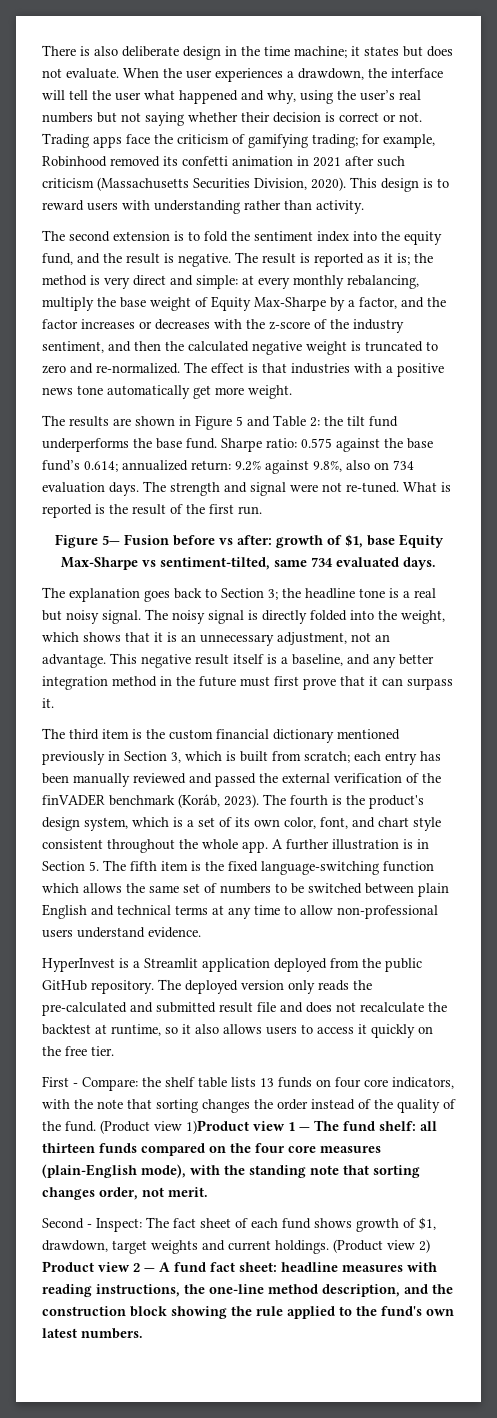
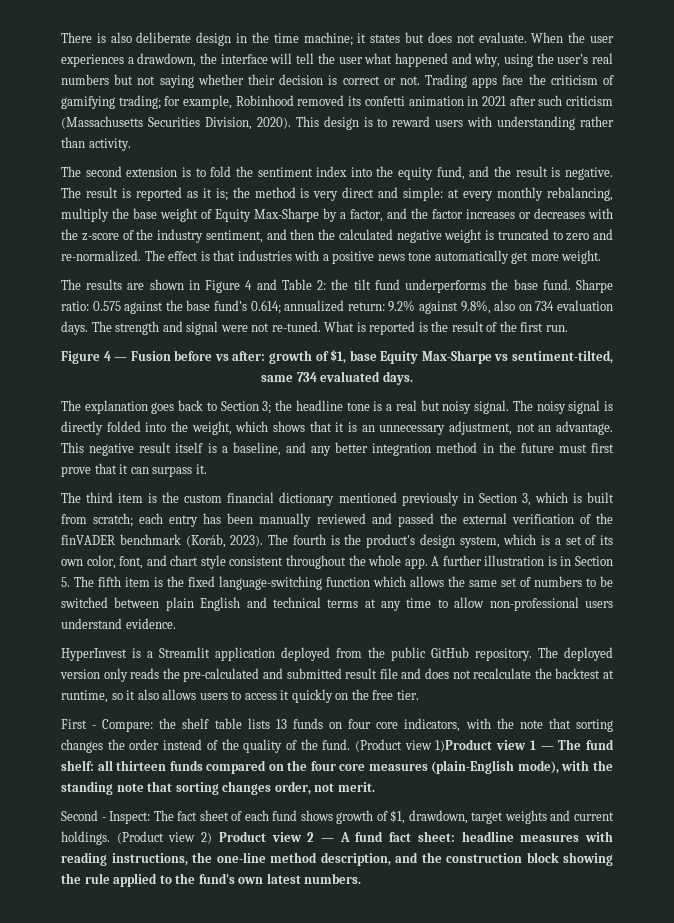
[236,416,243,426] 5 -> [245,280,253,290] 4
[101,535,120,545] 5— -> [103,351,128,361] 4 —

